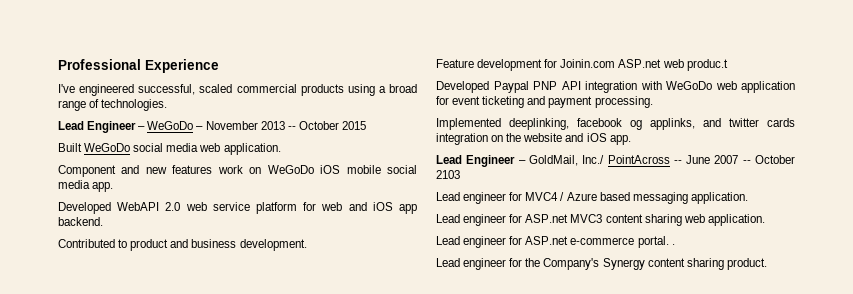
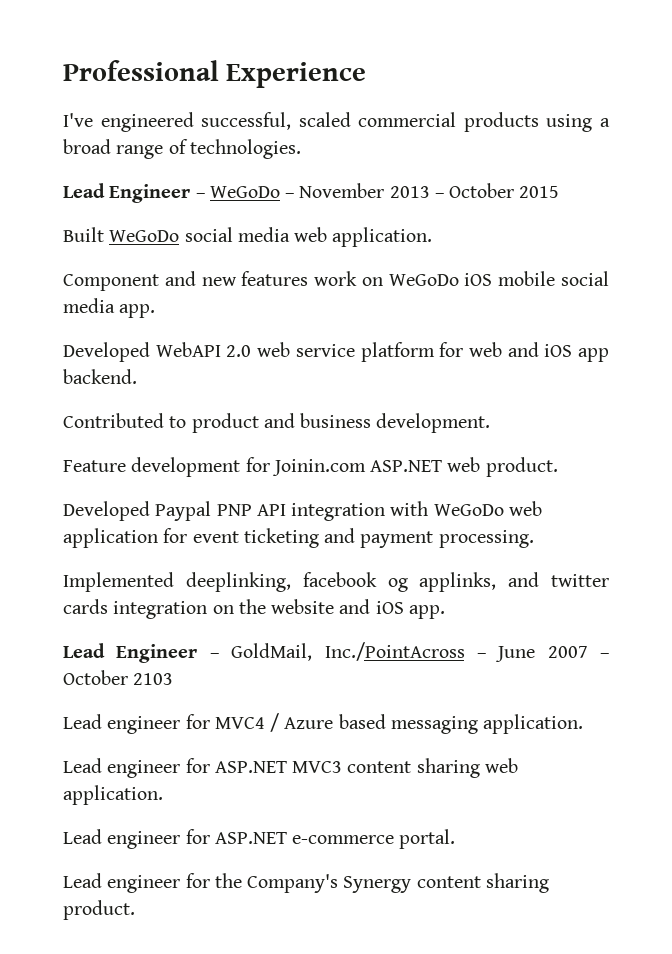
[287,126,296,130] -- -> [434,193,444,198] –
[618,59,728,71] ASP.net web produc.t -> [370,457,558,477] ASP.NET web product.
[582,155,682,164] Inc./ PointAcross -- -> [324,642,486,661] Inc./PointAcross –
[742,160,751,164] -- -> [600,653,609,658] –
[525,214,569,223] ASP.net -> [214,761,287,773] ASP.NET
[525,236,569,245] ASP.net -> [214,832,287,844] ASP.NET
[671,244,675,245] . -> (456, 839) none

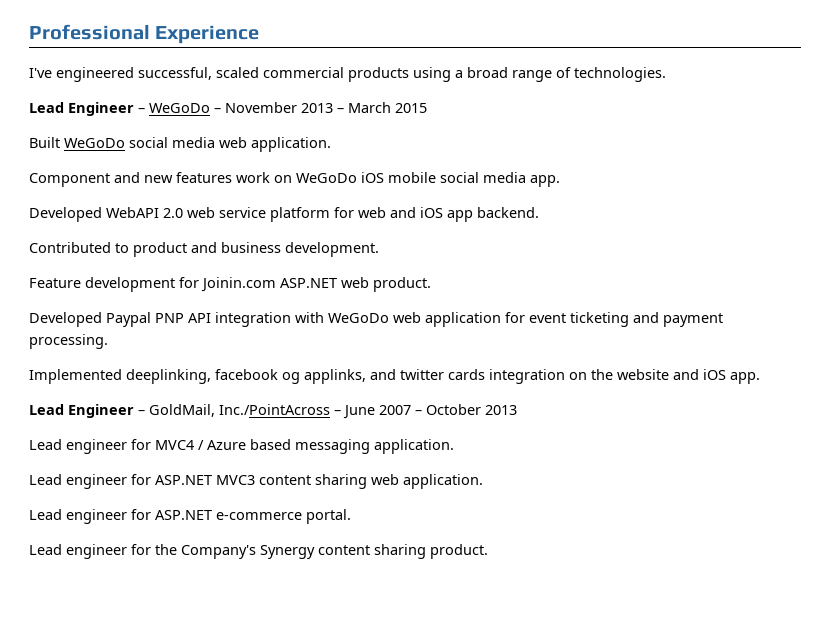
[449,183,515,198] October -> [348,102,391,113] March
[133,673,174,685] 2103 -> [485,405,517,415] 2013

